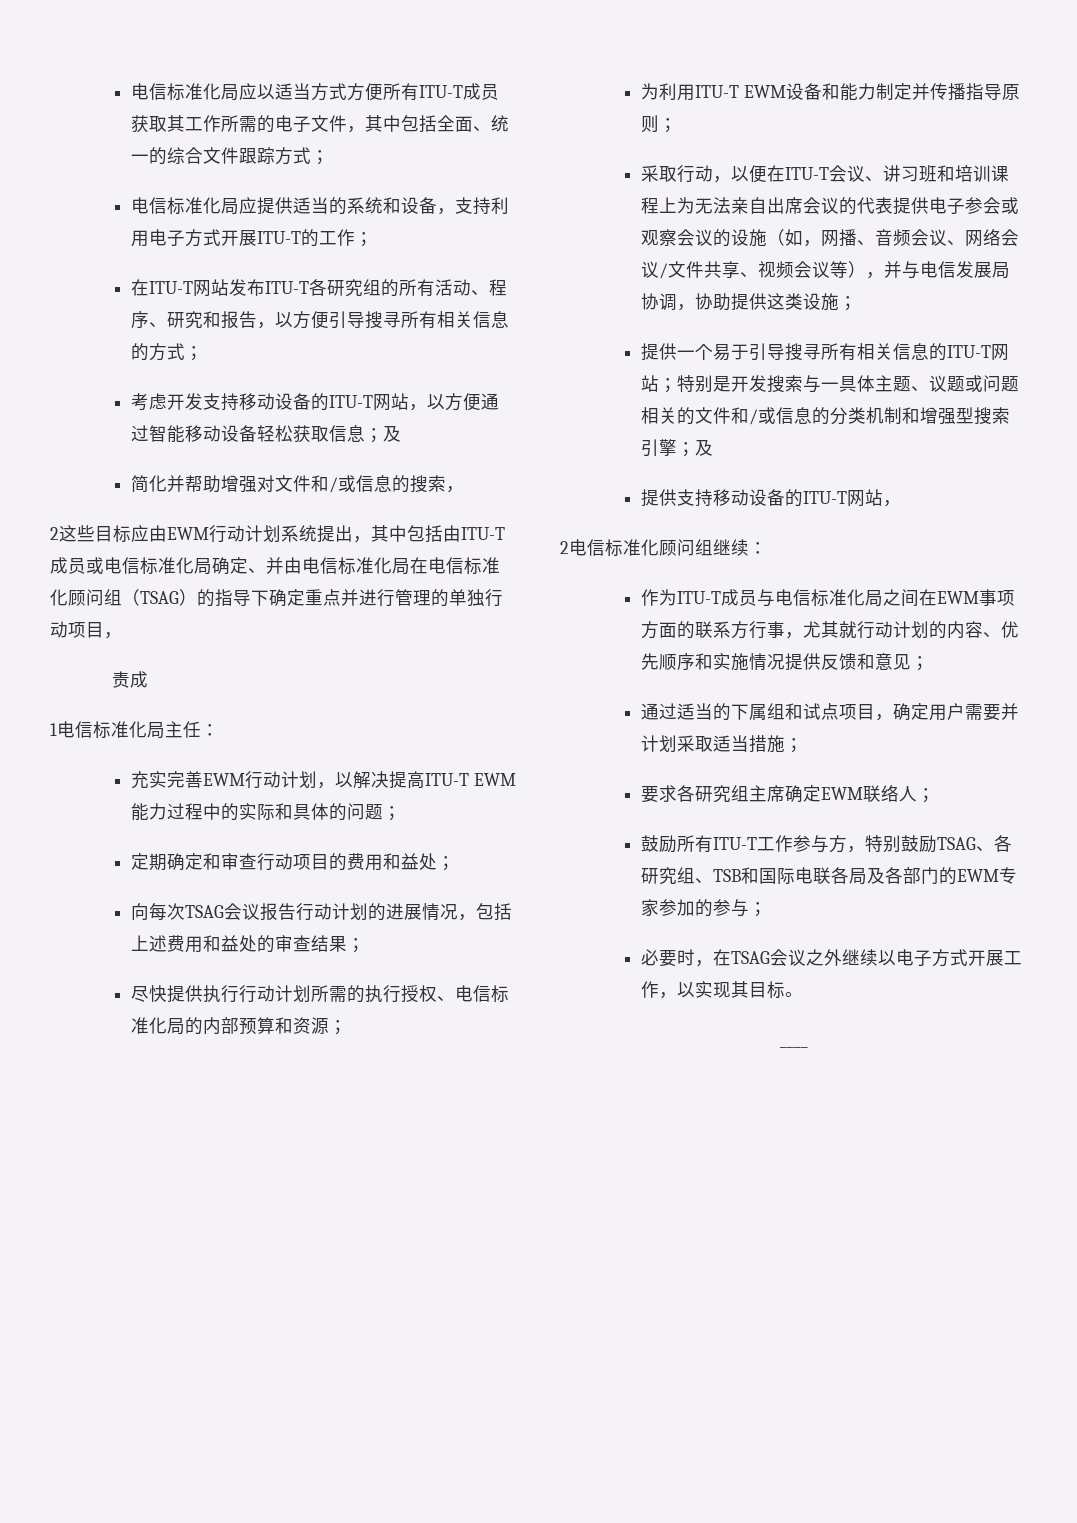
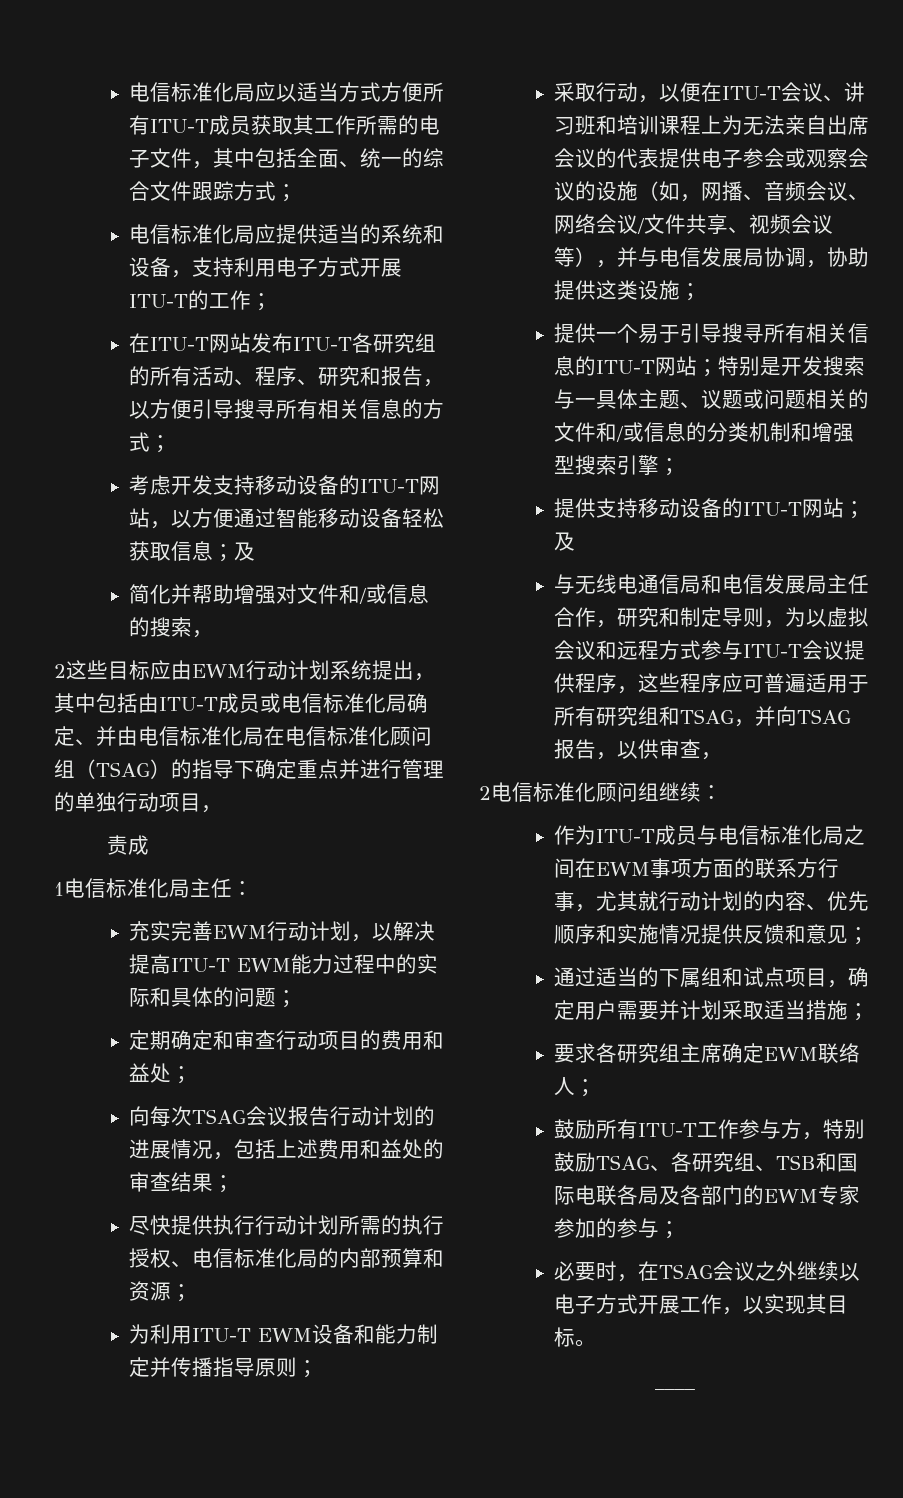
[695,439,714,456] 及 -> (681, 467) none
(884, 497) none -> [844,501,866,519] [554,532,576,551] [554,574,870,594] [554,607,870,628] [554,640,866,660] [554,673,870,694] [554,706,852,727] [554,739,702,760] ；及 // 与无线电通信局和电信发展局主任合作，研究和制定导则，为以虚拟会议和远程方式参与ITU-T会议提供程序，这些程序应可普遍适用于所有研究组和TSAG，并向TSAG报告，以供审查

